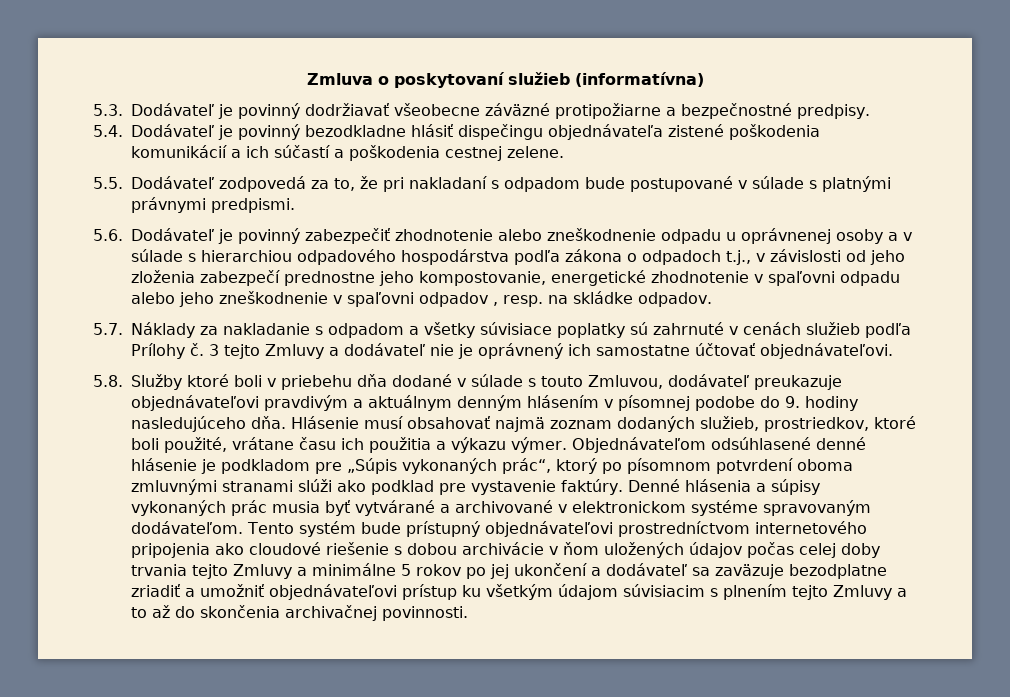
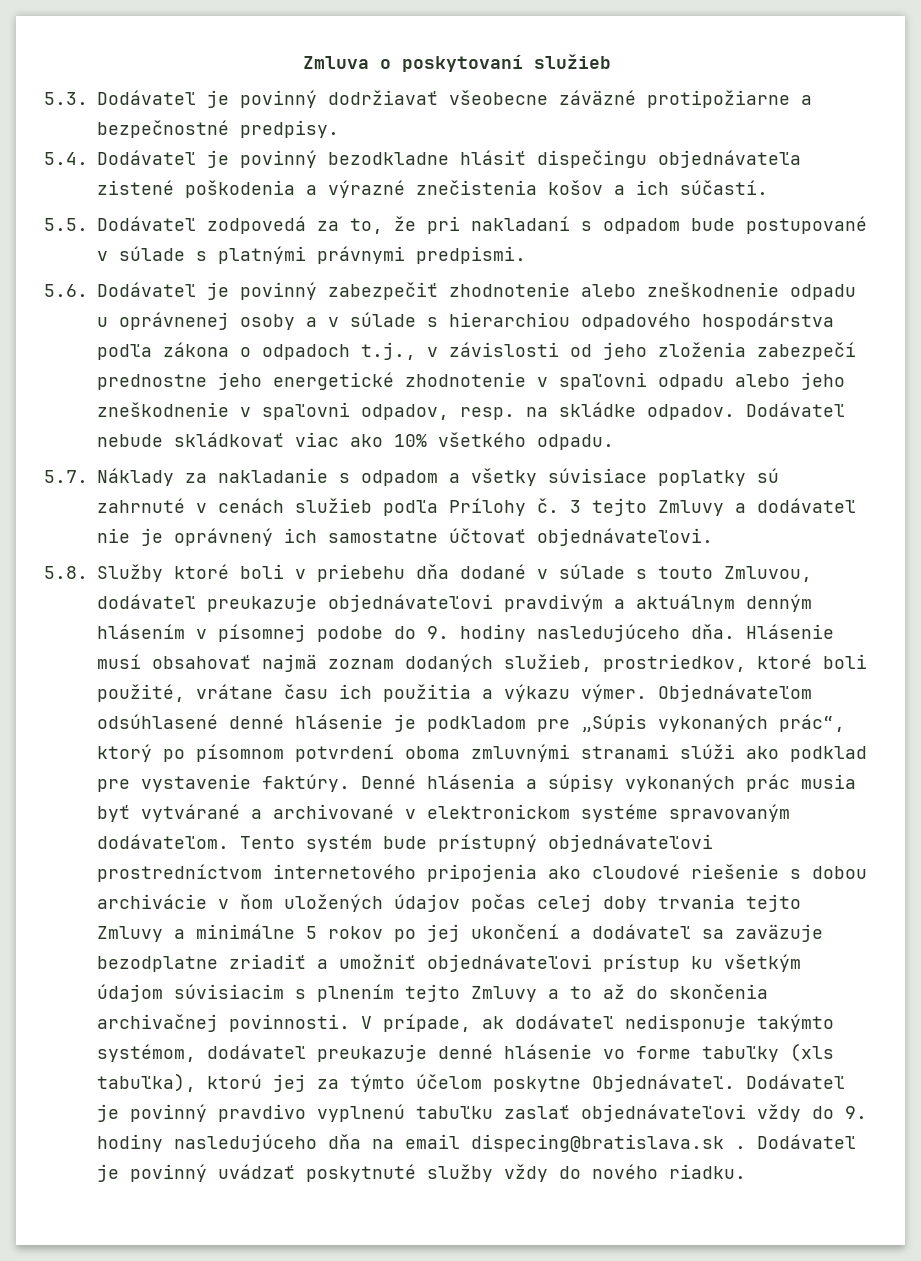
[574,72,704,87] (informatívna) -> (611, 61) none
[131,145,564,161] komunikácií a ich súčastí a poškodenia cestnej zelene. -> [306,180,768,198] a výrazné znečistenia košov a ich súčastí.
[419,271,546,286] kompostovanie, -> (262, 381) none
[419,292,498,307] odpadov , -> [361,404,449,420] odpadov,
(712, 299) none -> [746,402,845,417] [97,432,614,450] Dodávateľ nebude skládkovať viac ako 10% všetkého odpadu.
(468, 613) none -> [361,1014,834,1032] [97,1043,834,1062] [97,1073,845,1092] [97,1104,867,1122] [97,1134,856,1152] [97,1164,746,1182] V prípade, ak dodávateľ nedisponuje takýmto systémom, dodávateľ preukazuje denné hlásenie vo forme tabuľky (xls tabuľka), ktorú jej za týmto účelom poskytne Objednávateľ. Dodávateľ je povinný pravdivo vyplnenú tabuľku zaslať objednávateľovi vždy do 9. hodiny nasledujúceho dňa na email dispecing@bratislava.sk . Dodávateľ je povinný uvádzať poskytnuté služby vždy do nového riadku.

